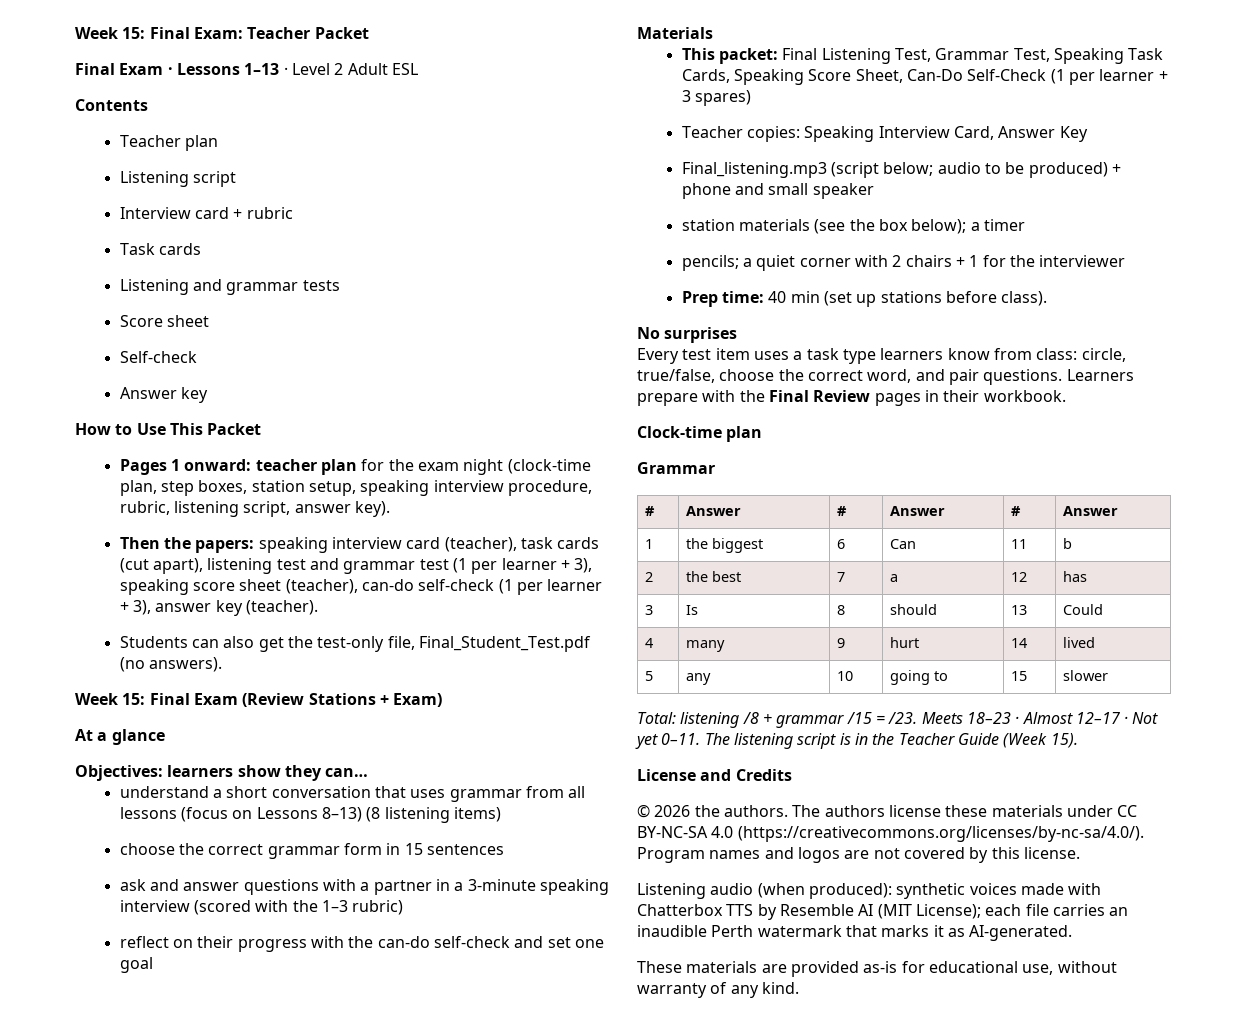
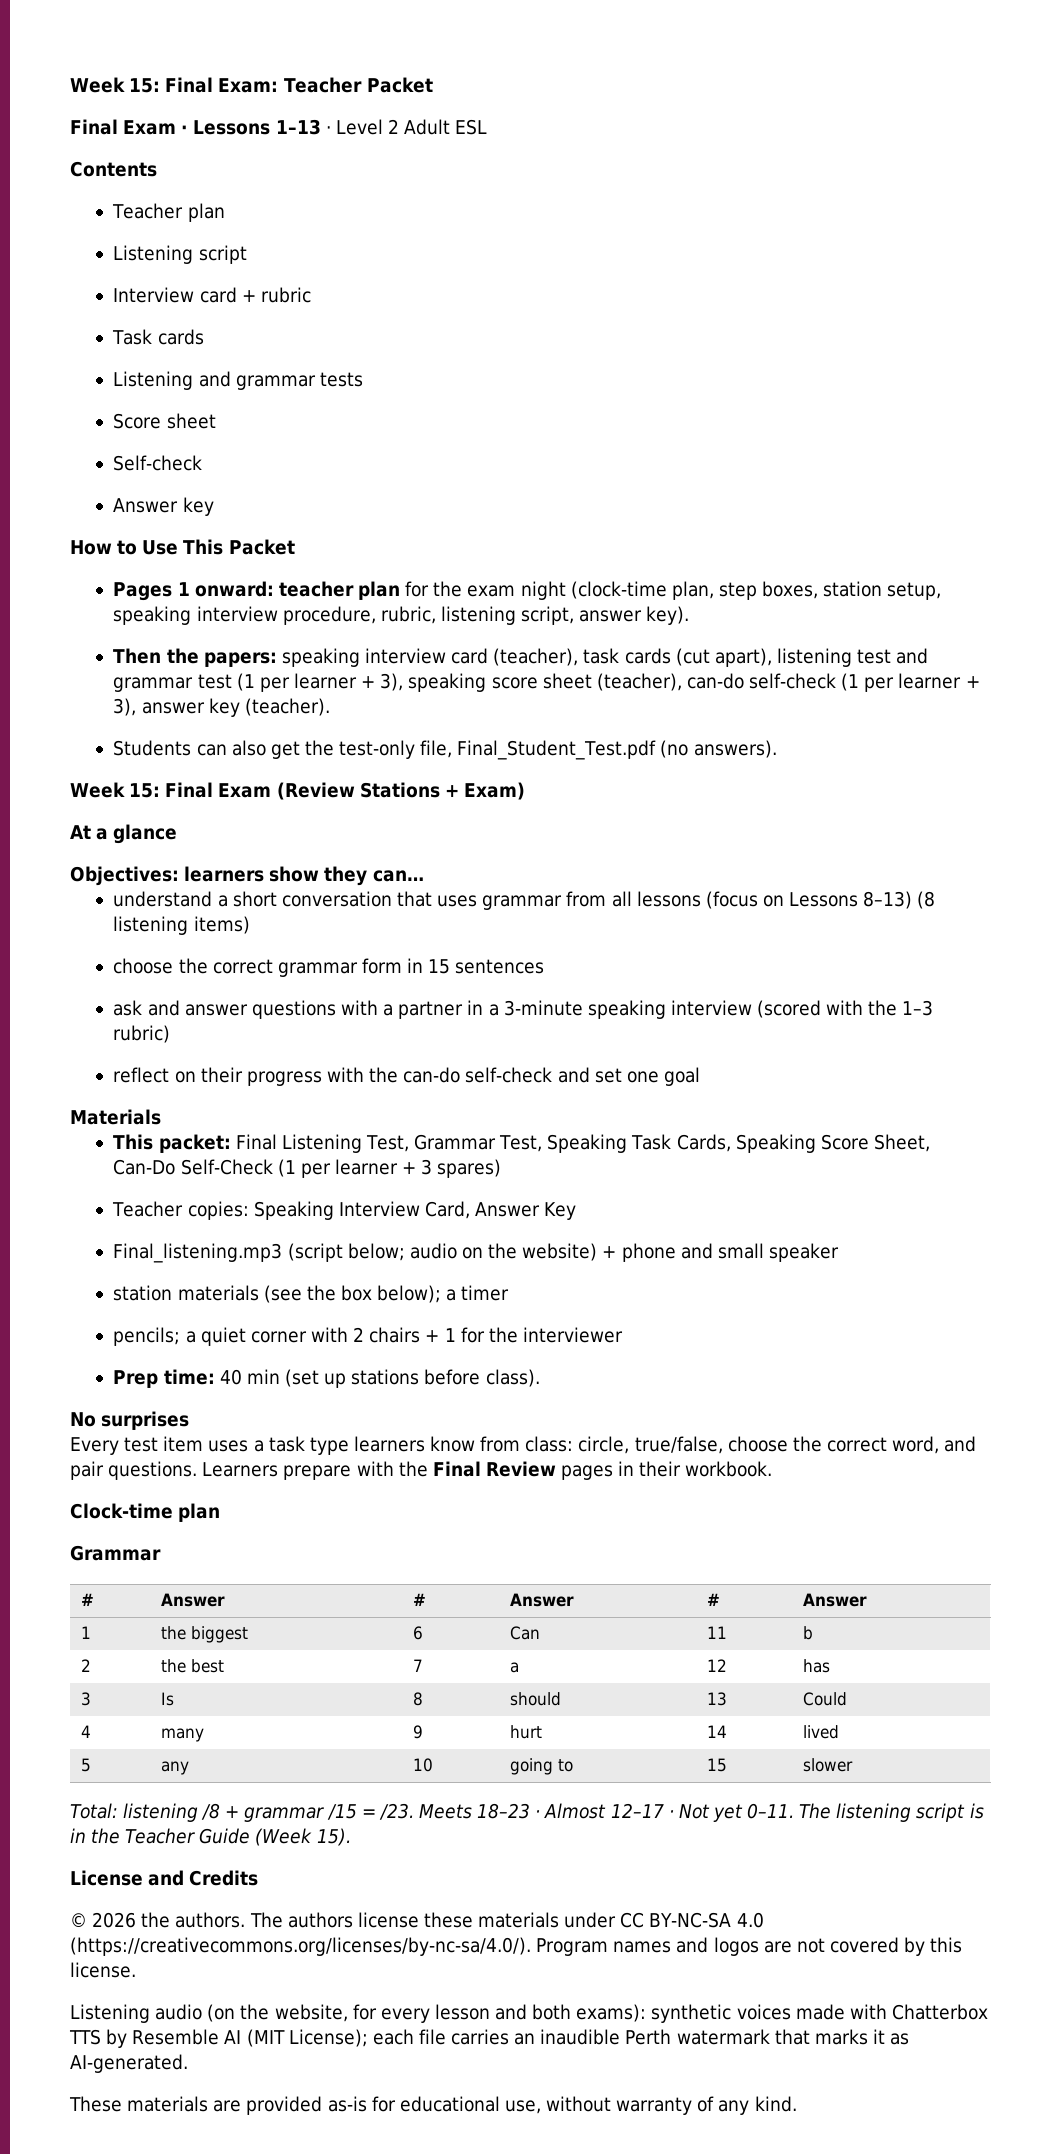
[985,162,1108,178] to be produced) -> [461,1243,598,1261] on the website)
[757,883,892,899] (when produced): -> [207,2004,647,2023] (on the website, for every lesson and both exams):

